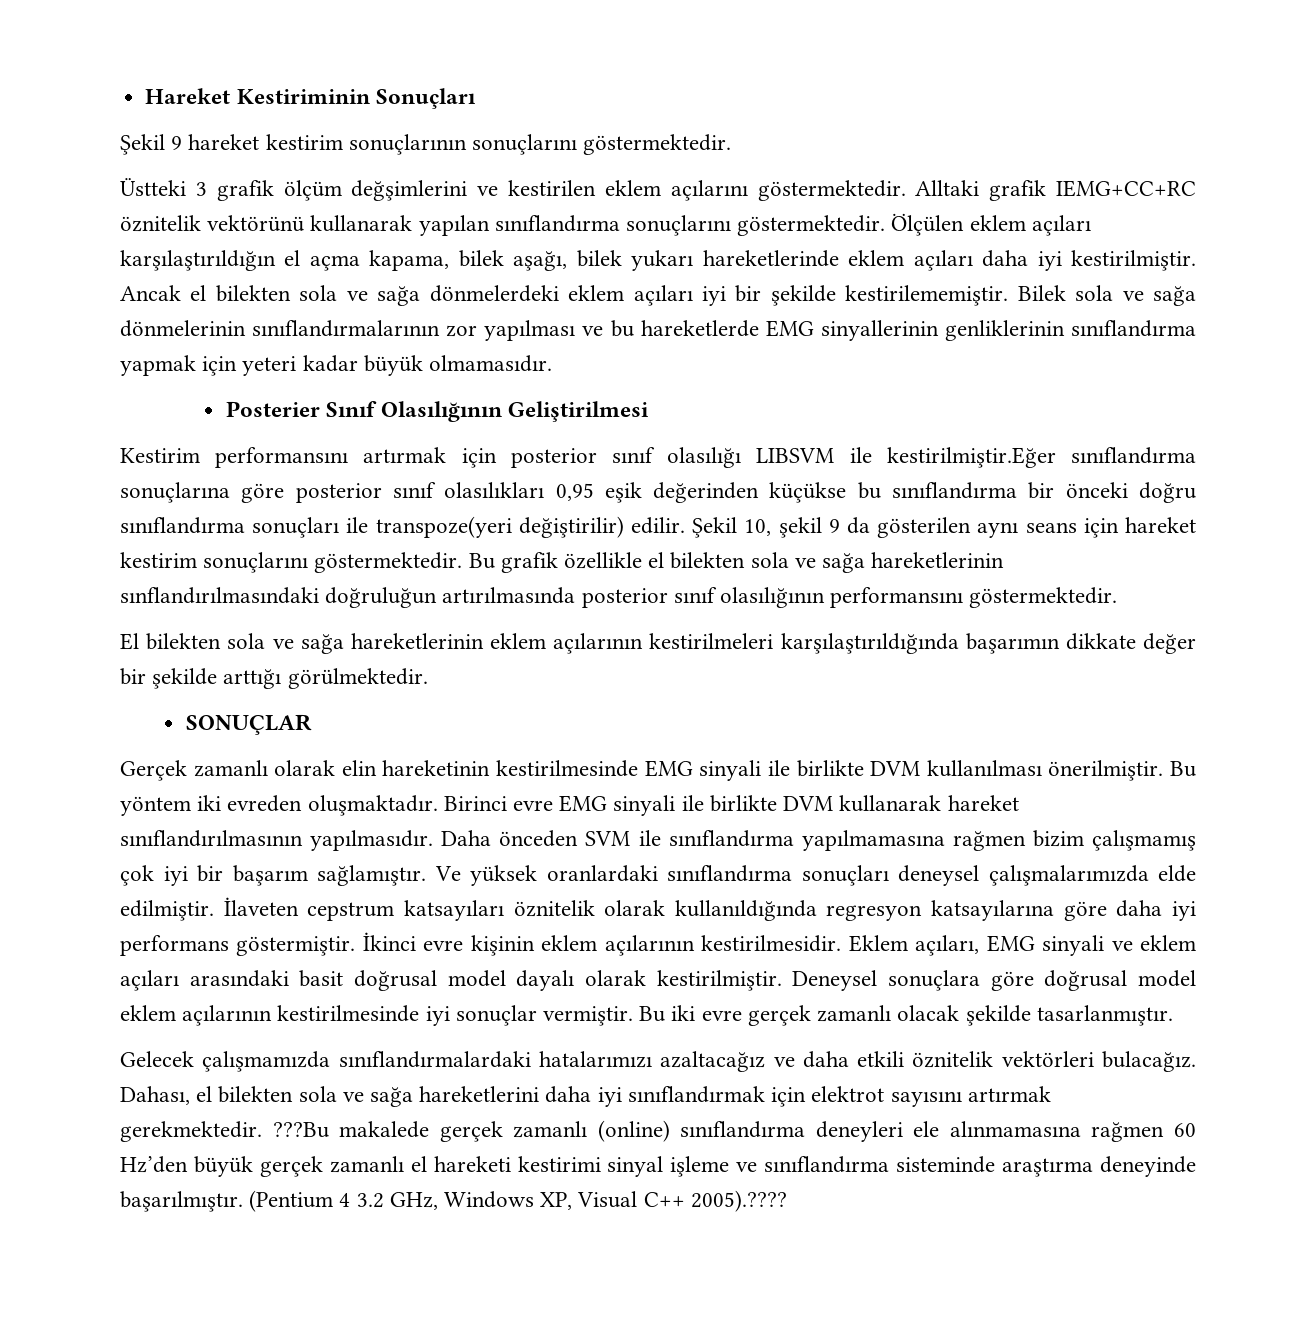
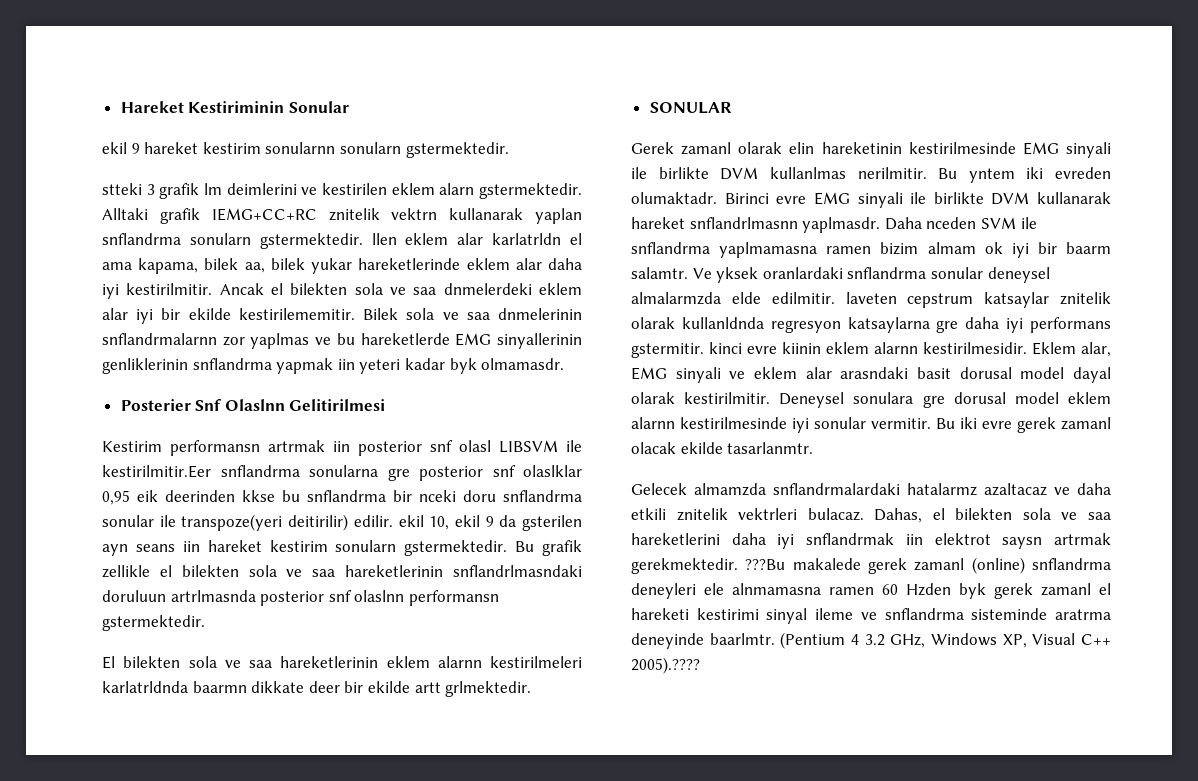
[375,88,476,109] [120,134,165,155] Sonuçları // Şekil -> [288,101,349,113] [102,142,127,154] Sonular // ekil
[348,134,732,155] [120,178,468,201] sonuçlarının sonuçlarını göstermektedir. // Üstteki 3 grafik ölçüm değşimlerini -> [265,142,509,158] [102,183,297,199] sonularnn sonularn gstermektedir. // stteki 3 grafik lm deimlerini
[670,180,906,201] açılarını göstermektedir. -> [439,183,582,199] alarn gstermektedir.
[120,213,1091,236] [120,250,694,271] öznitelik vektörünü kullanarak yapılan sınıflandırma sonuçlarını göstermektedir. Ölçülen eklem açıları karşılaştırıldığın el açma kapama, bilek aşağı, bilek yukarı -> [328,208,582,224] [102,233,582,249] [102,258,353,274] znitelik vektrn kullanarak yaplan snflandrma sonularn gstermektedir. llen eklem alar karlatrldn el ama kapama, bilek aa, bilek yukar
[913,250,1196,271] açıları daha iyi kestirilmiştir. -> [515,258,582,270] [102,283,213,299] alar daha iyi kestirilmitir.
[377,285,1196,306] [120,320,576,341] sağa dönmelerdeki eklem açıları iyi bir şekilde kestirilememiştir. Bilek sola ve sağa dönmelerinin sınıflandırmalarının zor yapılması -> [413,283,582,295] [102,308,582,324] [102,333,310,349] saa dnmelerdeki eklem alar iyi bir ekilde kestirilememitir. Bilek sola ve saa dnmelerinin snflandrmalarnn zor yaplmas
[1071,320,1196,337] [120,355,553,376] [225,401,650,422] [120,447,1197,468] [120,482,1196,503] [120,516,1197,538] [120,552,463,573] sınıflandırma yapmak için yeteri kadar büyük olmamasıdır. // Posterier Sınıf Olasılığının Geliştirilmesi // Kestirim performansını artırmak için posterior sınıf olasılığı LIBSVM ile kestirilmiştir.Eğer sınıflandırma sonuçlarına göre posterior sınıf olasılıkları 0,95 eşik değerinden küçükse bu sınıflandırma bir önceki doğru sınıflandırma sonuçları ile transpoze(yeri değiştirilir) edilir. Şekil 10, şekil 9 da gösterilen aynı seans için hareket kestirim sonuçlarını göstermektedir. -> [192,358,565,374] [120,399,386,411] [102,440,582,456] [102,465,582,481] [102,490,582,505] [102,514,582,531] [102,540,508,556] snflandrma yapmak iin yeteri kadar byk olmamasdr. // Posterier Snf Olaslnn Gelitirilmesi // Kestirim performansn artrmak iin posterior snf olasl LIBSVM ile kestirilmitir.Eer snflandrma sonularna gre posterior snf olaslklar 0,95 eik deerinden kkse bu snflandrma bir nceki doru snflandrma sonular ile transpoze(yeri deitirilir) edilir. ekil 10, ekil 9 da gsterilen ayn seans iin hareket kestirim sonularn gstermektedir.
[564,552,1005,573] [120,587,1118,608] özellikle el bilekten sola ve sağa hareketlerinin sınflandırılmasındaki doğruluğun artırılmasında posterior sınıf olasılığının performansını göstermektedir. -> [102,565,582,578] [102,590,499,606] [102,615,205,631] zellikle el bilekten sola ve saa hareketlerinin snflandrlmasndaki doruluun artrlmasnda posterior snf olaslnn performansn gstermektedir.
[300,634,344,654] sağa -> [249,660,272,668] saa
[553,633,1196,654] [120,668,428,689] [185,714,312,735] [120,760,268,781] açılarının kestirilmeleri karşılaştırıldığında başarımın dikkate değer bir şekilde arttığı görülmektedir. // SONUÇLAR // Gerçek zamanlı -> [437,656,582,668] [102,681,532,697] [649,102,732,114] [631,142,732,155] alarnn kestirilmeleri karlatrldnda baarmn dikkate deer bir ekilde artt grlmektedir. // SONULAR // Gerek zamanl
[926,760,1197,781] [120,796,191,816] kullanılması önerilmiştir. Bu yöntem -> [769,167,1015,183] kullanlmas nerilmitir. Bu yntem
[307,795,438,816] oluşmaktadır. -> [631,192,717,204] olumaktadr.
[120,830,1196,851] [120,865,1196,886] [120,897,1196,921] [120,932,695,956] sınıflandırılmasının yapılmasıdır. Daha önceden SVM ile sınıflandırma yapılmamasına rağmen bizim çalışmamış çok iyi bir başarım sağlamıştır. Ve yüksek oranlardaki sınıflandırma sonuçları deneysel çalışmalarımızda elde edilmiştir. İlaveten cepstrum katsayıları öznitelik olarak kullanıldığında regresyon katsayılarına göre daha iyi performans göstermiştir. İkinci evre kişinin eklem açılarının -> [689,217,1037,233] [631,242,1111,258] [631,267,1050,283] [631,292,1111,308] [631,317,1111,333] [631,342,918,358] snflandrlmasnn yaplmasdr. Daha nceden SVM ile snflandrma yaplmamasna ramen bizim almam ok iyi bir baarm salamtr. Ve yksek oranlardaki snflandrma sonular deneysel almalarmzda elde edilmitir. laveten cepstrum katsaylar znitelik olarak kullanldnda regresyon katsaylarna gre daha iyi performans gstermitir. kinci evre kiinin eklem alarnn
[915,935,980,956] açıları, -> [1081,342,1111,357] alar,
[120,970,1128,991] açıları arasındaki basit doğrusal model dayalı olarak kestirilmiştir. Deneysel sonuçlara göre doğrusal -> [805,367,1111,383] [631,392,1006,408] alar arasndaki basit dorusal model dayal olarak kestirilmitir. Deneysel sonulara gre dorusal
[182,1005,273,1026] açılarının -> [631,417,675,429] alarnn
[455,1005,634,1026] sonuçlar vermiştir. -> [814,417,931,429] sonular vermitir.
[747,1005,1173,1026] [120,1051,1196,1072] [120,1086,414,1107] gerçek zamanlı olacak şekilde tasarlanmıştır. // Gelecek çalışmamızda sınıflandırmalardaki hatalarımızı azaltacağız ve daha etkili öznitelik vektörleri bulacağız. Dahası, el bilekten sola ve sağa -> [1017,417,1111,433] [631,442,814,454] [631,483,1111,496] [631,508,1111,523] gerek zamanl olacak ekilde tasarlanmtr. // Gelecek almamzda snflandrmalardaki hatalarmz azaltacaz ve daha etkili znitelik vektrleri bulacaz. Dahas, el bilekten sola ve saa
[627,1086,1051,1107] [120,1120,1196,1142] [120,1156,1196,1177] [120,1191,243,1212] sınıflandırmak için elektrot sayısını artırmak gerekmektedir. ???Bu makalede gerçek zamanlı (online) sınıflandırma deneyleri ele alınmamasına rağmen 60 Hz’den büyük gerçek zamanlı el hareketi kestirimi sinyal işleme ve sınıflandırma sisteminde araştırma deneyinde başarılmıştır. -> [806,533,1111,549] [631,557,1111,574] [631,583,1111,599] [631,608,1111,624] [631,633,775,649] snflandrmak iin elektrot saysn artrmak gerekmektedir. ???Bu makalede gerek zamanl (online) snflandrma deneyleri ele alnmamasna ramen 60 Hzden byk gerek zamanl el hareketi kestirimi sinyal ileme ve snflandrma sisteminde aratrma deneyinde baarlmtr.

